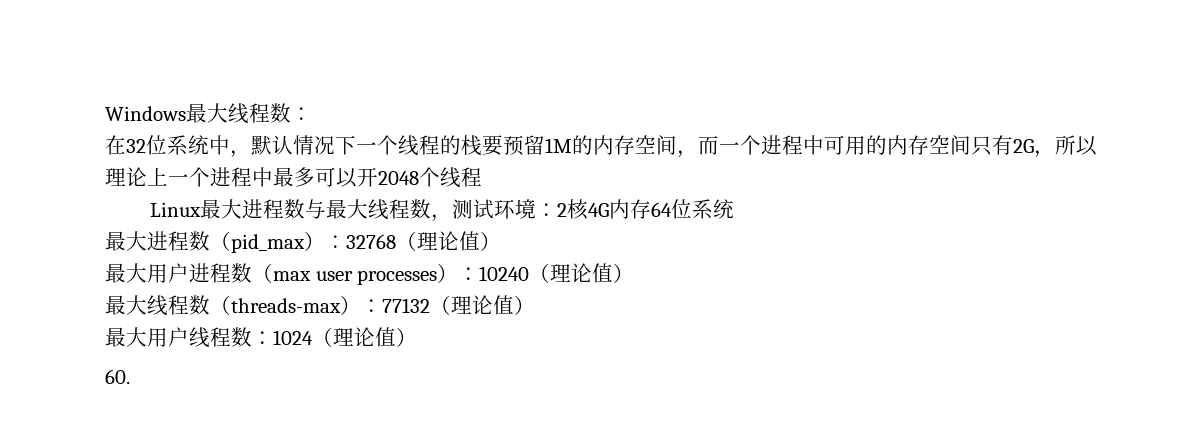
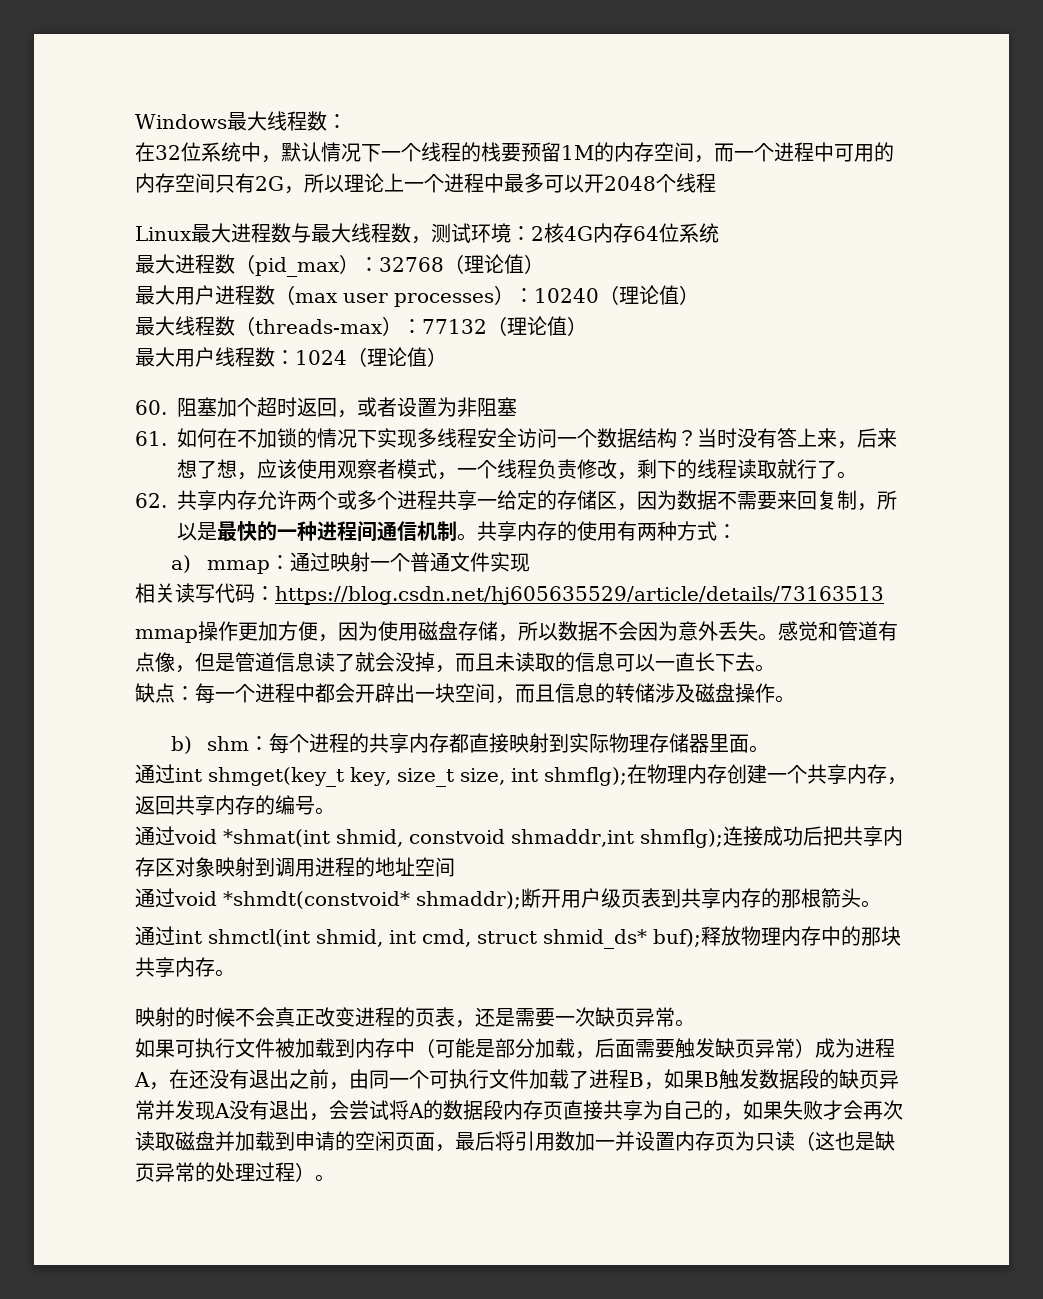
(130, 376) none -> [177,397,517,418] [135,428,897,449] [177,459,857,480] [135,490,897,511] [177,521,737,542] [170,552,530,574] [135,583,884,605] [135,621,898,643] [135,652,775,673] [135,683,795,704] [170,733,769,754] [135,764,907,787] [135,795,335,816] [135,826,903,848] [135,857,455,877] [135,888,881,909] [135,926,901,949] [135,957,235,978] [135,1007,695,1028] [135,1038,895,1059] [134,1069,899,1090] [135,1100,903,1121] [135,1131,895,1152] [135,1162,335,1182] 阻塞加个超时返回，或者设置为非阻塞 // 61.如何在不加锁的情况下实现多线程安全访问一个数据结构？当时没有答上来，后来想了想，应该使用观察者模式，一个线程负责修改，剩下的线程读取就行了。 // 62.共享内存允许两个或多个进程共享一给定的存储区，因为数据不需要来回复制，所以是最快的一种进程间通信机制。共享内存的使用有两种方式： // a) mmap：通过映射一个普通文件实现 // 相关读写代码：https://blog.csdn.net/hj605635529/article/details/73163513 // mmap操作更加方便，因为使用磁盘存储，所以数据不会因为意外丢失。感觉和管道有点像，但是管道信息读了就会没掉，而且未读取的信息可以一直长下去。 // 缺点：每一个进程中都会开辟出一块空间，而且信息的转储涉及磁盘操作。 // b) shm：每个进程的共享内存都直接映射到实际物理存储器里面。 // 通过int shmget(key_t key, size_t size, int shmflg);在物理内存创建一个共享内存，返回共享内存的编号。 // 通过void *shmat(int shmid, constvoid shmaddr,int shmflg);连接成功后把共享内存区对象映射到调用进程的地址空间 // 通过void *shmdt(constvoid* shmaddr);断开用户级页表到共享内存的那根箭头。 // 通过int shmctl(int shmid, int cmd, struct shmid_ds* buf);释放物理内存中的那块共享内存。 // 映射的时候不会真正改变进程的页表，还是需要一次缺页异常。 // 如果可执行文件被加载到内存中（可能是部分加载，后面需要触发缺页异常）成为进程A，在还没有退出之前，由同一个可执行文件加载了进程B，如果B触发数据段的缺页异常并发现A没有退出，会尝试将A的数据段内存页直接共享为自己的，如果失败才会再次读取磁盘并加载到申请的空闲页面，最后将引用数加一并设置内存页为只读（这也是缺页异常的处理过程）。

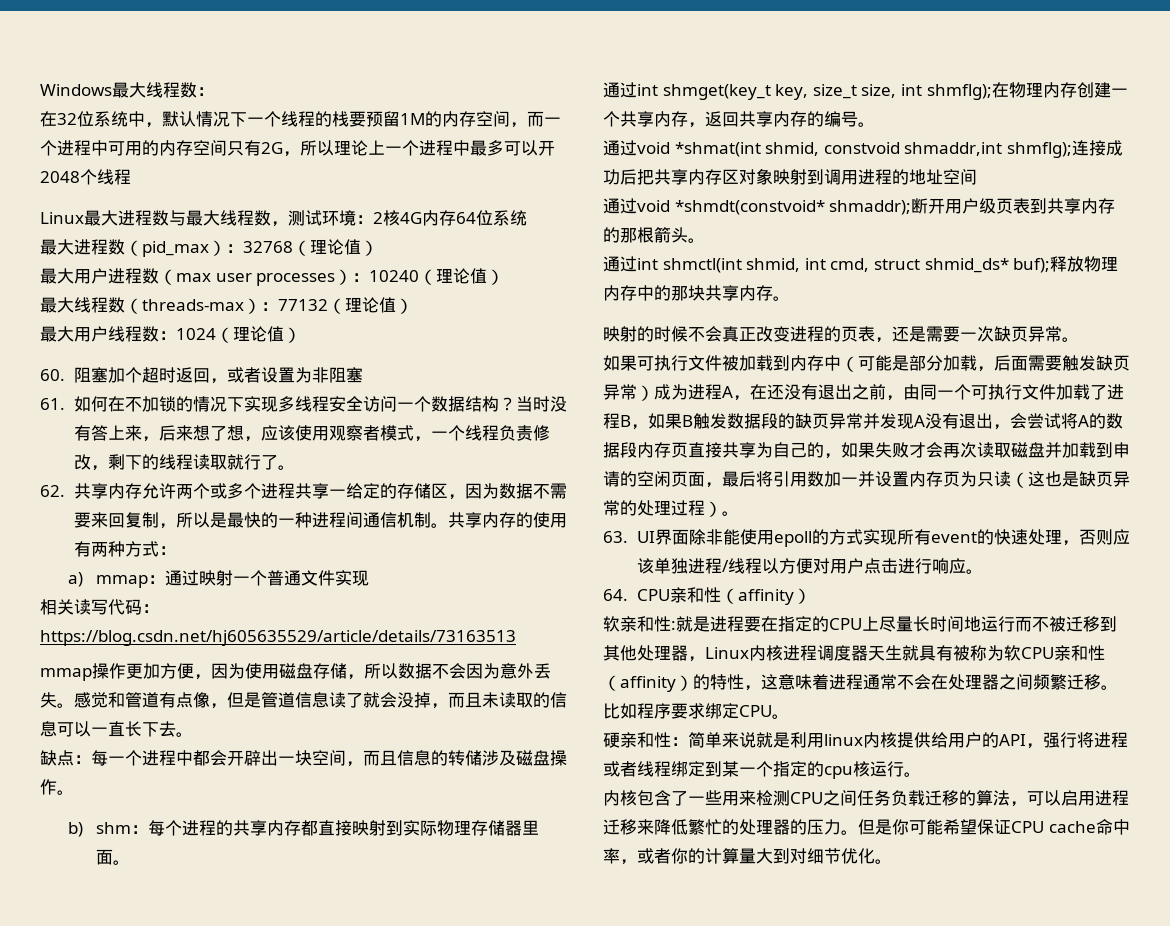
(335, 1178) none -> [603,529,1130,547] [636,558,983,574] [603,587,811,605] [603,616,1117,632] [603,645,1105,662] [603,674,1118,692] [603,703,789,719] [603,732,1128,749] [603,761,921,779] [603,790,1129,807] [603,819,1130,835] [603,848,892,865] // 63. UI界面除非能使用epoll的方式实现所有event的快速处理，否则应该单独进程/线程以方便对用户点击进行响应。 // 64. CPU亲和性（affinity） // 软亲和性:就是进程要在指定的CPU上尽量长时间地运行而不被迁移到其他处理器，Linux内核进程调度器天生就具有被称为软CPU亲和性（affinity）的特性，这意味着进程通常不会在处理器之间频繁迁移。比如程序要求绑定CPU。 // 硬亲和性：简单来说就是利用linux内核提供给用户的API，强行将进程或者线程绑定到某一个指定的cpu核运行。 // 内核包含了一些用来检测CPU之间任务负载迁移的算法，可以启用进程迁移来降低繁忙的处理器的压力。但是你可能希望保证CPU cache命中率，或者你的计算量大到对细节优化。

